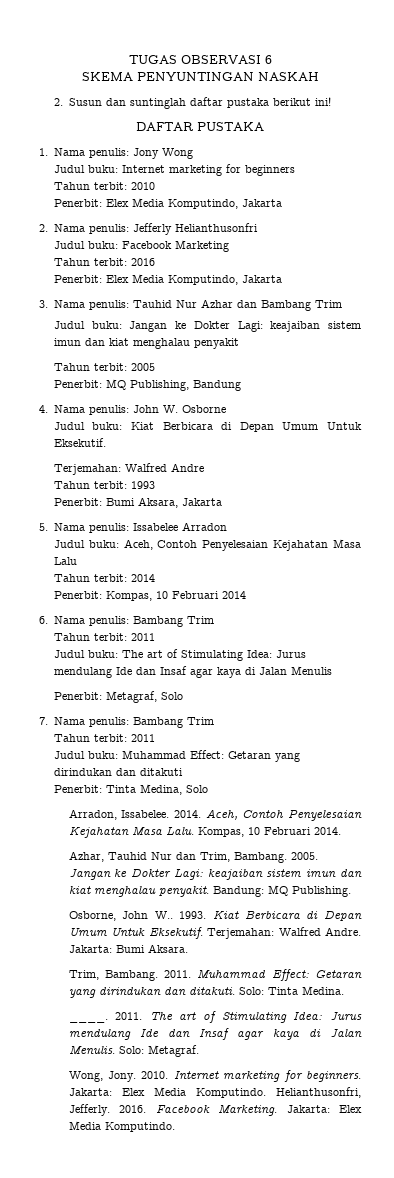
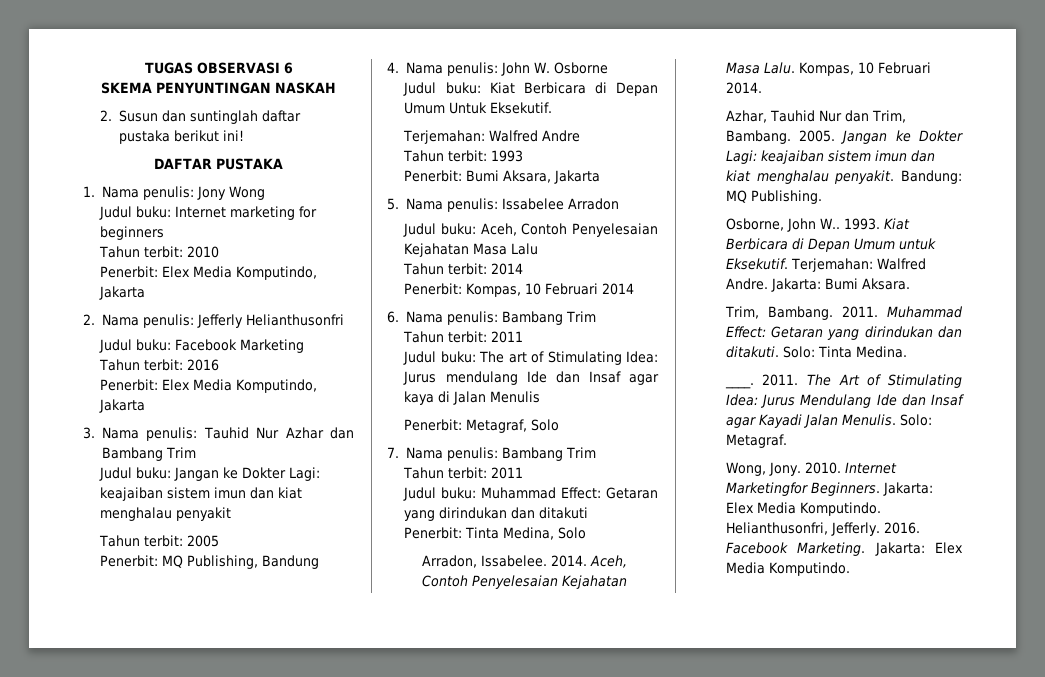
[111,928,146,936] Untuk -> [898,238,936,250] untuk
[179,1011,363,1023] [68,1028,321,1040] art of Stimulating Idea: Jurus mendulang Ide dan Insaf agar kaya di -> [838,374,962,388] [725,394,965,408] [725,414,802,428] Art of Stimulating Idea: Jurus Mendulang Ide dan Insaf agar Kayadi
[223,1070,361,1082] marketing for beginners. -> [725,482,880,496] Marketingfor Beginners.

